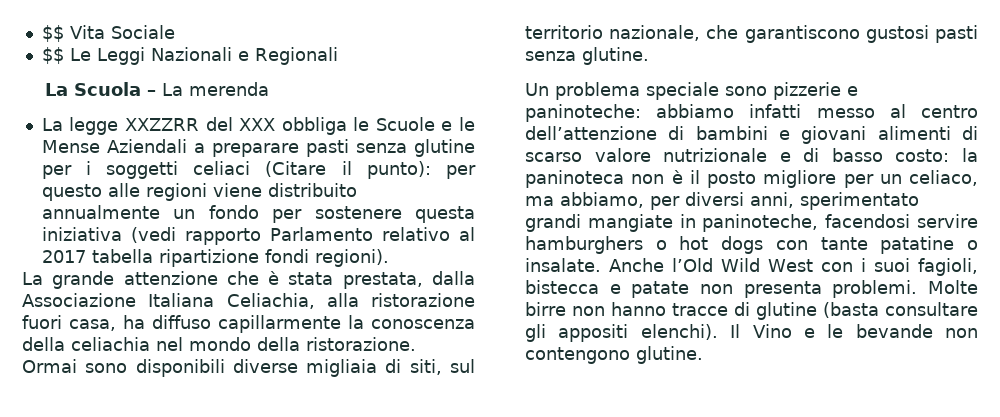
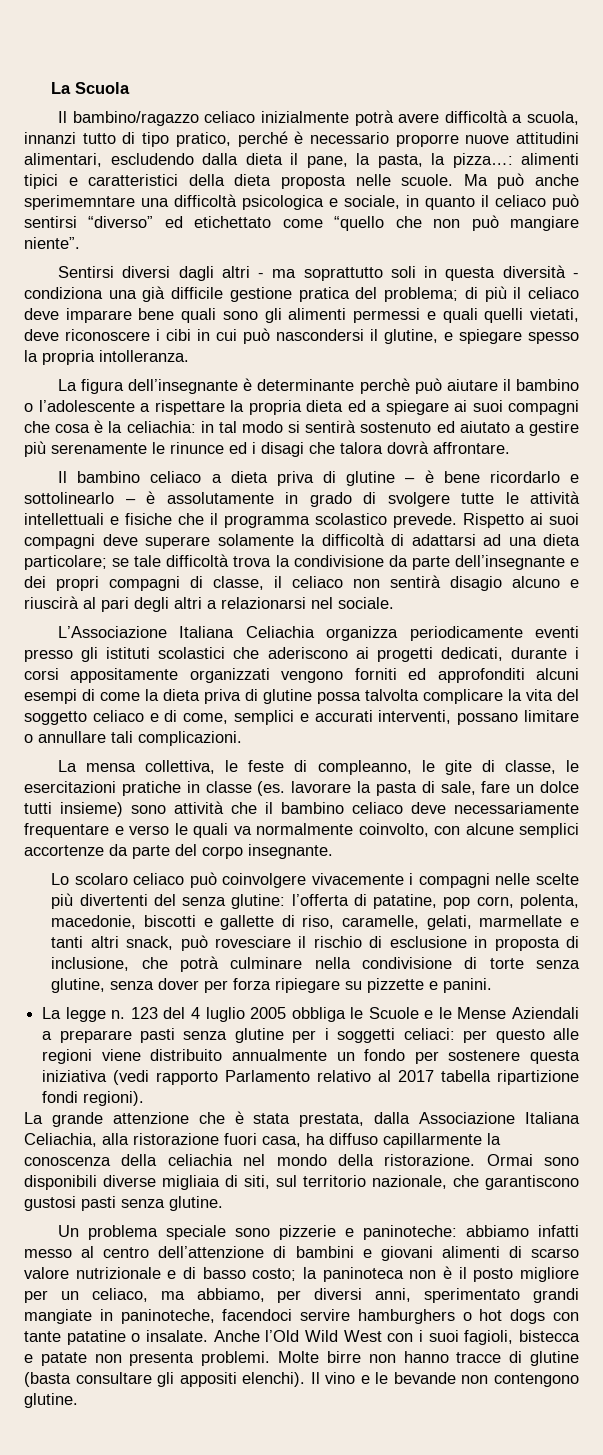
[41,25,175,42] [41,47,338,65] [44,82,269,96] [41,117,276,135] $$ Vita Sociale // $$ Le Leggi Nazionali e Regionali // La Scuola – La merenda // La legge XXZZRR del XXX -> [51,82,131,94] [57,110,579,126] [24,131,579,147] [24,153,579,168] [24,173,580,189] [24,194,579,210] [24,215,580,231] [24,237,80,249] [57,265,579,281] [24,286,580,302] [24,308,580,323] [24,328,579,344] [24,350,189,365] [57,378,579,394] [24,400,579,415] [24,420,580,436] [24,441,510,457] [57,470,579,486] [24,491,580,507] [24,513,579,528] [24,533,580,549] [24,554,580,570] [24,575,579,591] [24,596,394,612] [57,626,579,641] [24,647,580,662] [24,668,579,683] [24,689,579,704] [24,710,579,725] [24,731,242,746] [57,760,580,775] [24,781,579,796] [24,801,579,817] [24,823,579,838] [24,844,333,859] [51,872,579,888] [51,893,579,909] [51,915,579,930] [51,935,580,951] [51,956,580,972] [51,978,493,993] [42,1007,287,1022] La Scuola // Il bambino/ragazzo celiaco inizialmente potrà avere difficoltà a scuola, innanzi tutto di tipo pratico, perché è necessario proporre nuove attitudini alimentari, escludendo dalla dieta il pane, la pasta, la pizza…: alimenti tipici e caratteristici della dieta proposta nelle scuole. Ma può anche sperimemntare una difficoltà psicologica e sociale, in quanto il celiaco può sentirsi “diverso” ed etichettato come “quello che non può mangiare niente”. // Sentirsi diversi dagli altri - ma soprattutto soli in questa diversità - condiziona una già difficile gestione pratica del problema; di più il celiaco deve imparare bene quali sono gli alimenti permessi e quali quelli vietati, deve riconoscere i cibi in cui può nascondersi il glutine, e spiegare spesso la propria intolleranza. // La figura dell’insegnante è determinante perchè può aiutare il bambino o l’adolescente a rispettare la propria dieta ed a spiegare ai suoi compagni che cosa è la celiachia: in tal modo si sentirà sostenuto ed aiutato a gestire più serenamente le rinunce ed i disagi che talora dovrà affrontare. // Il bambino celiaco a dieta priva di glutine – è bene ricordarlo e sottolinearlo – è assolutamente in grado di svolgere tutte le attività intellettuali e fisiche che il programma scolastico prevede. Rispetto ai suoi compagni deve superare solamente la difficoltà di adattarsi ad una dieta particolare; se tale difficoltà trova la condivisione da parte dell’insegnante e dei propri compagni di classe, il celiaco non sentirà disagio alcuno e riuscirà al pari degli altri a relazionarsi nel sociale. // L’Associazione Italiana Celiachia organizza periodicamente eventi presso gli istituti scolastici che aderiscono ai progetti dedicati, durante i corsi appositamente organizzati vengono forniti ed approfonditi alcuni esempi di come la dieta priva di glutine possa talvolta complicare la vita del soggetto celiaco e di come, semplici e accurati interventi, possano limitare o annullare tali complicazioni. // La mensa collettiva, le feste di compleanno, le gite di classe, le esercitazioni pratiche in classe (es. lavorare la pasta di sale, fare un dolce tutti insieme) sono attività che il bambino celiaco deve necessariamente frequentare e verso le quali va normalmente coinvolto, con alcune semplici accortenze da parte del corpo insegnante. // Lo scolaro celiaco può coinvolgere vivacemente i compagni nelle scelte più divertenti del senza glutine: l’offerta di patatine, pop corn, polenta, macedonie, biscotti e gallette di riso, caramelle, gelati, marmellate e tanti altri snack, può rovesciare il rischio di esclusione in proposta di inclusione, che potrà culminare nella condivisione di torte senza glutine, senza dover per forza ripiegare su pizzette e panini. // La legge n. 123 del 4 luglio 2005
[193,161,431,179] celiaci (Citare il punto): -> [403,1028,455,1040] celiaci:
[895,149,950,162] costo: -> [252,1268,297,1281] costo;
[825,214,911,228] facendosi -> [222,1309,293,1321] facendoci
[752,324,792,338] Vino -> [325,1372,356,1384] vino

